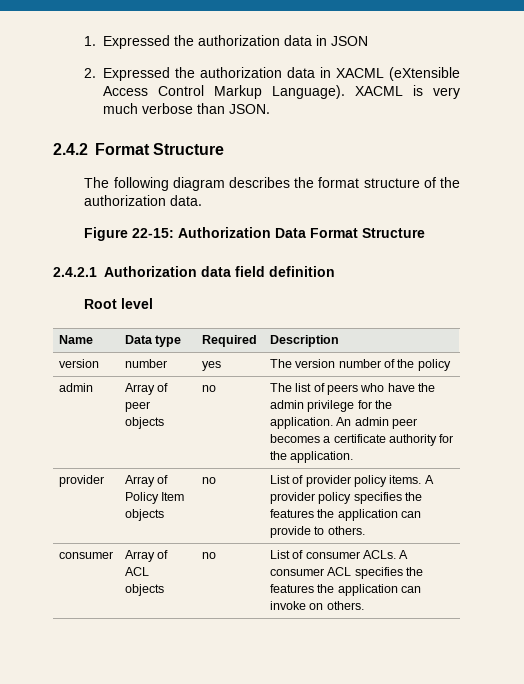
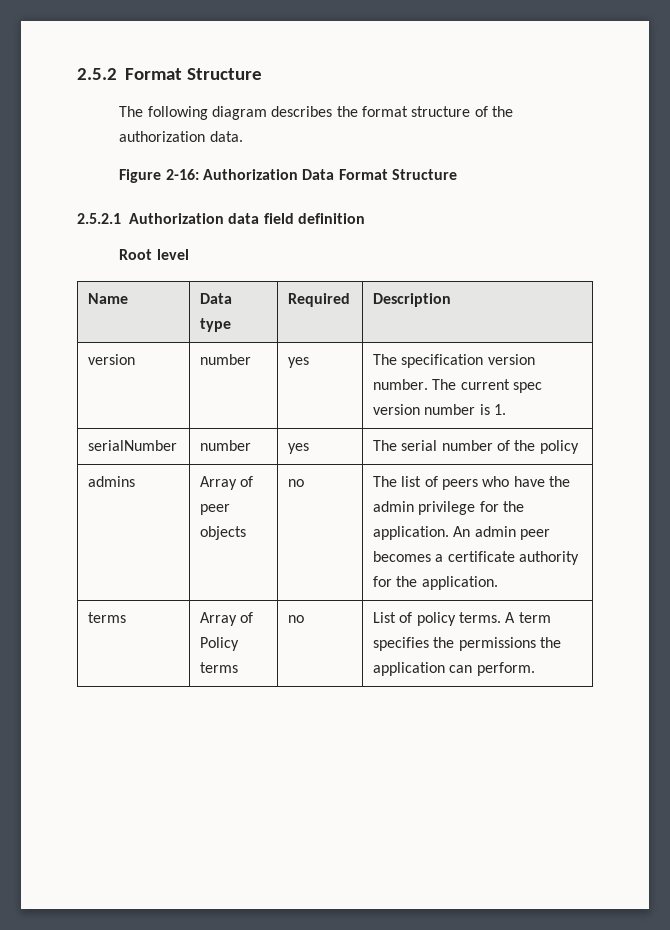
[84,35,369,49] [84,67,461,81] [103,85,461,99] [103,103,271,114] [53,143,88,155] 1. Expressed the authorization data in JSON // 2. Expressed the authorization data in XACML (eXtensible Access Control Markup Language). XACML is very much verbose than JSON. // 2.4.2 -> [77,68,117,80] 2.5.2
[132,228,175,238] 22-15: -> [165,169,199,180] 2-16:
[53,267,97,277] 2.4.2.1 -> [77,213,121,224] 2.5.2.1
[295,359,336,368] version -> [401,354,535,368] [373,379,542,393] [373,404,506,415] [88,440,178,451] [200,440,252,451] [288,443,310,454] [373,440,438,451] specification version number. The current spec version number is 1. // serialNumber | number | yes | The serial
[58,383,93,392] admin -> [88,476,136,487] admins
[58,475,104,487] provider -> [88,612,127,623] terms
[161,492,185,501] [124,509,164,521] [201,477,216,484] [269,475,434,487] [269,492,423,504] [269,509,422,521] [269,526,365,538] [58,551,113,559] [124,550,169,562] [124,567,149,576] [124,584,164,596] [201,552,216,559] [269,550,409,559] [269,567,424,579] [269,584,422,596] [269,601,364,610] Item objects | no | List of provider policy items. A provider policy specifies the features the application can provide to others. // consumer | Array of ACL objects | no | List of consumer ACLs. A consumer ACL specifies the features the application can invoke on others. -> [200,662,239,673] [288,615,305,623] [373,612,551,626] [373,637,561,651] [373,662,535,676] terms | no | List of policy terms. A term specifies the permissions the application can perform.

